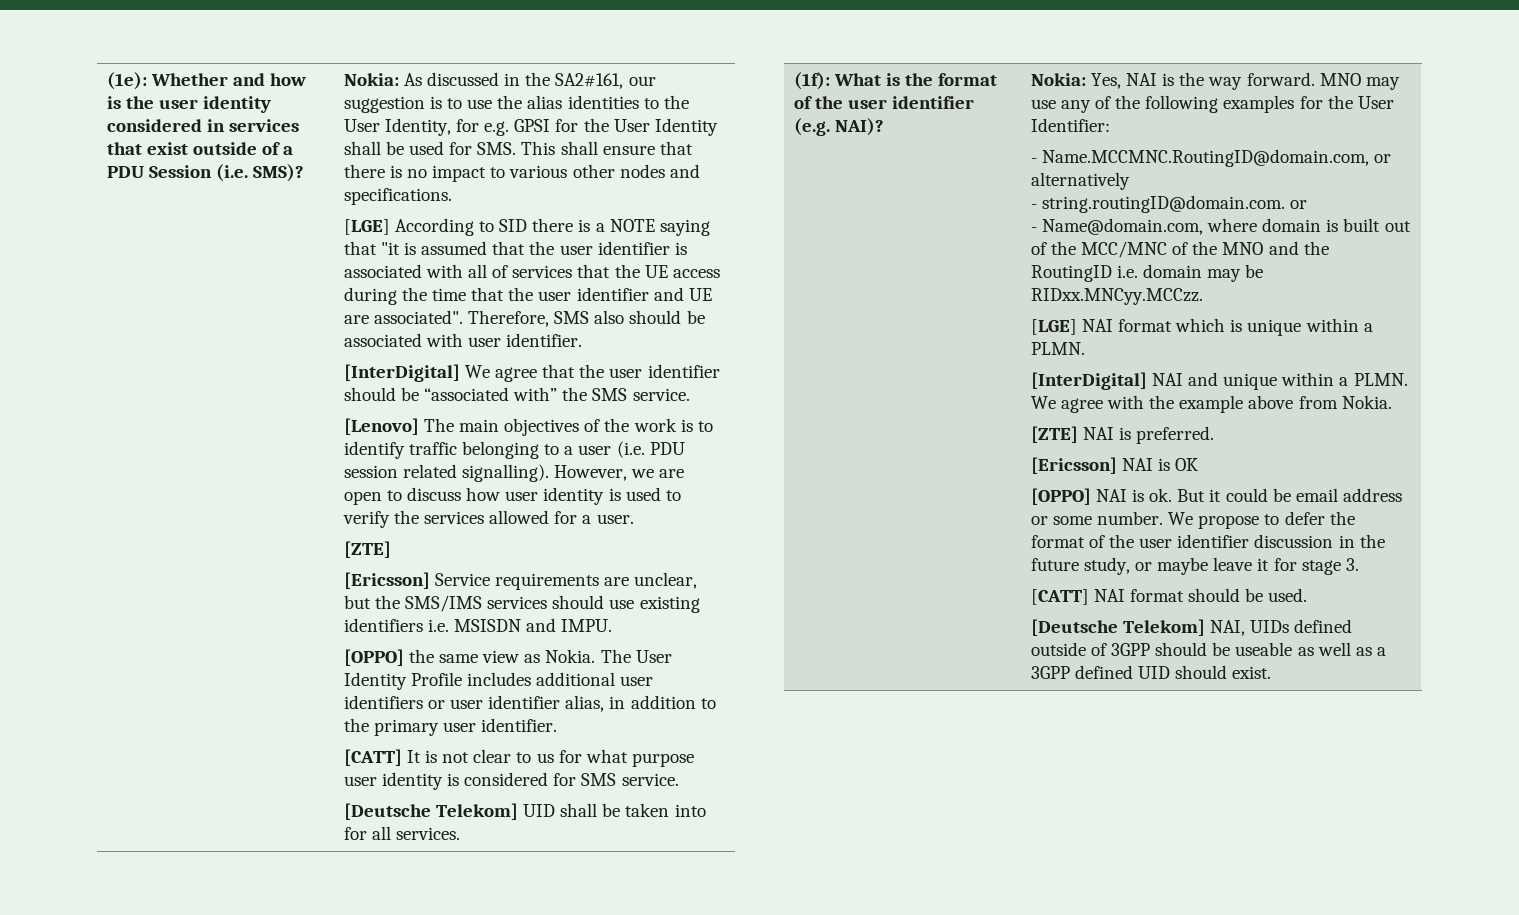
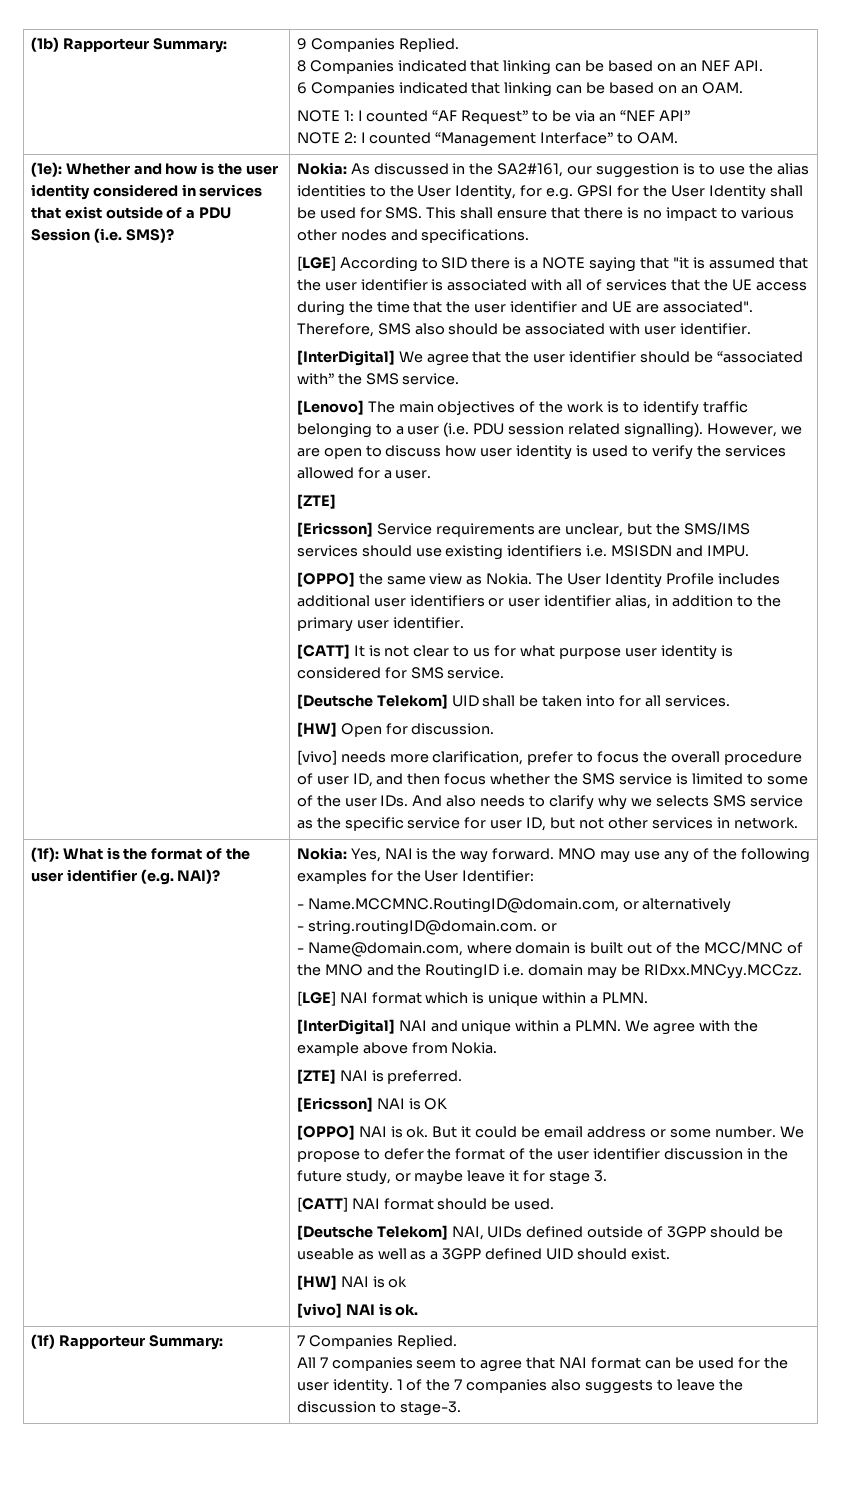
(106, 81) none -> [30,37,227,53] [296,38,459,52] [296,60,763,75] [296,82,743,97] [296,110,690,124] [296,132,679,147] (1b) Rapporteur Summary: | 9 Companies Replied. // 8 Companies indicated that linking can be based on an NEF API. // 6 Companies indicated that linking can be based on an OAM. // NOTE 1: I counted “AF Request” to be via an “NEF API” // NOTE 2: I counted “Management Interface” to OAM. //
(461, 833) none -> [296,722,495,737] [296,750,802,765] [296,773,808,787] [296,795,803,810] [296,817,798,831] // [HW] Open for discussion. // [vivo] needs more clarification, prefer to focus the overall procedure of user ID, and then focus whether the SMS service is limited to some of the user IDs. And also needs to clarify why we selects SMS service as the specific service for user ID, but not other services in network.
(1272, 672) none -> [296,1275,408,1290] [296,1303,419,1318] [30,1334,223,1350] [296,1335,457,1349] [296,1357,788,1372] [296,1379,743,1394] [296,1401,461,1416] // [HW] NAI is ok // [vivo] NAI is ok. // (1f) Rapporteur Summary: | 7 Companies Replied. // All 7 companies seem to agree that NAI format can be used for the user identity. 1 of the 7 companies also suggests to leave the discussion to stage-3.

